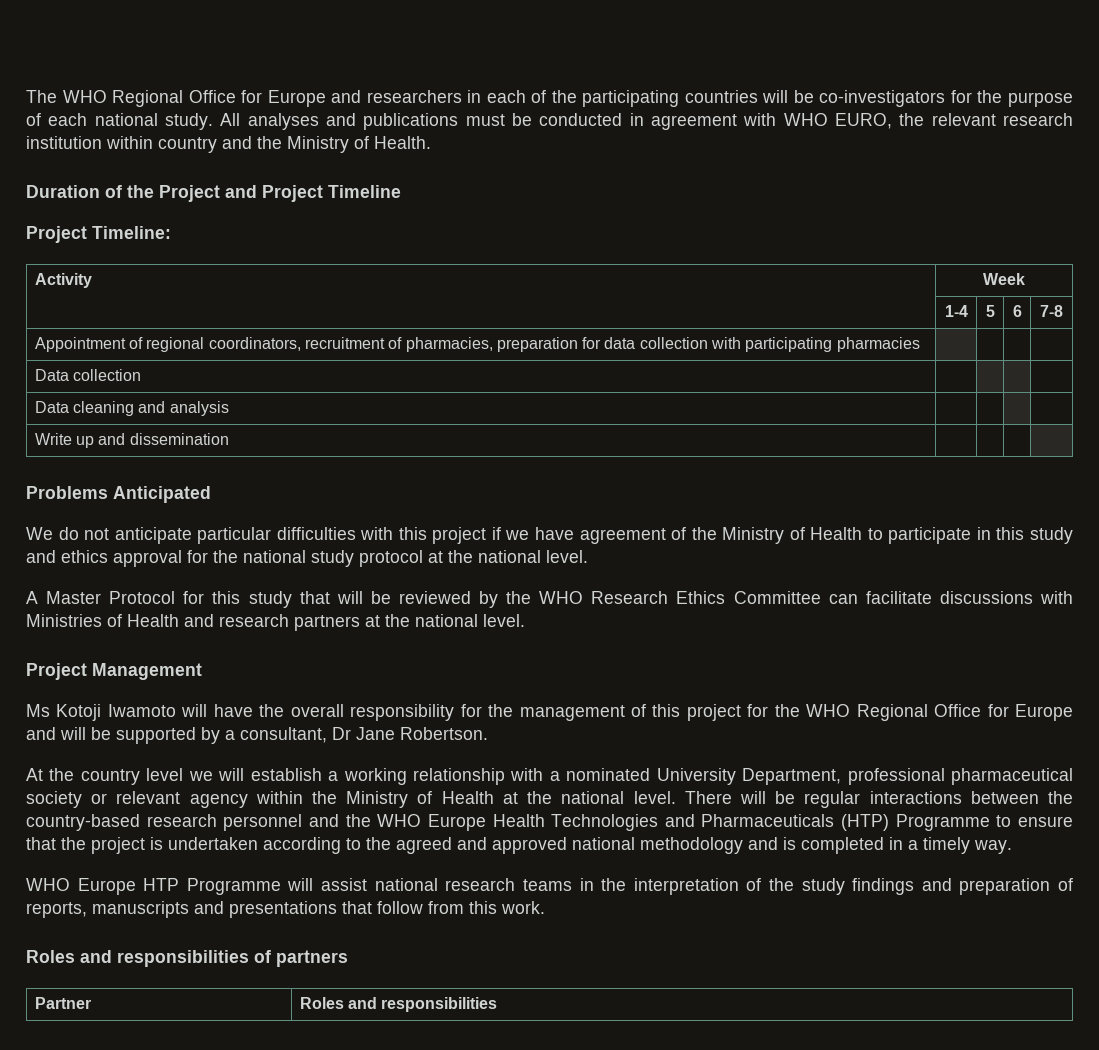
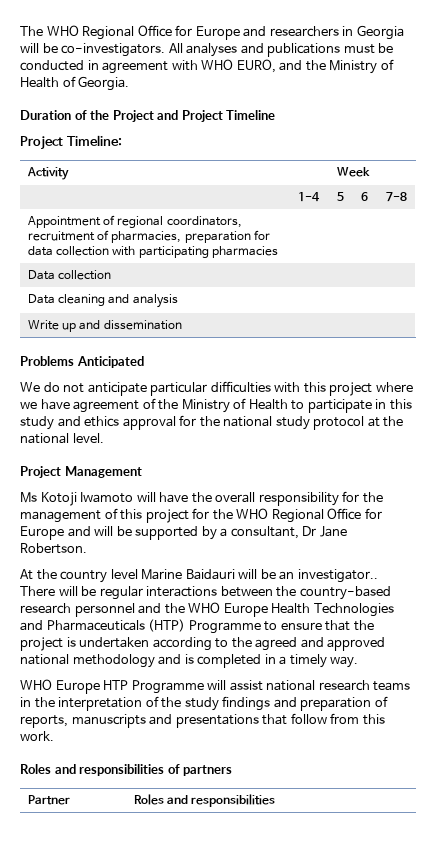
[486,90,1073,107] [26,113,214,130] each of the participating countries will be co-investigators for the purpose of each national study. -> [356,25,404,40] [20,43,166,57] Georgia will be co-investigators.
[899,113,1074,126] [26,136,217,153] the relevant research institution within country -> (276, 66) none
[374,136,431,149] Health. -> [20,76,130,91] Health of Georgia.
[491,527,501,540] if -> [375,382,413,392] where
[26,591,1073,608] [26,614,525,631] // A Master Protocol for this study that will be reviewed by the WHO Research Ethics Committee can facilitate discussions with Ministries of Health and research partners at the national level. -> (104, 438) none
[188,768,1073,785] [26,791,676,808] we will establish a working relationship with a nominated University Department, professional pharmaceutical society or relevant agency within the Ministry of Health at the national level. -> [141,569,378,583] Marine Baidauri will be an investigator..

